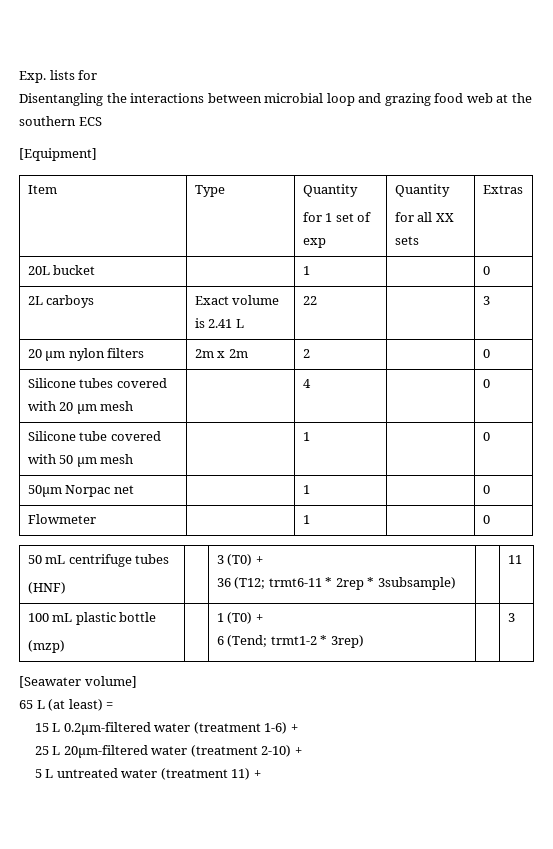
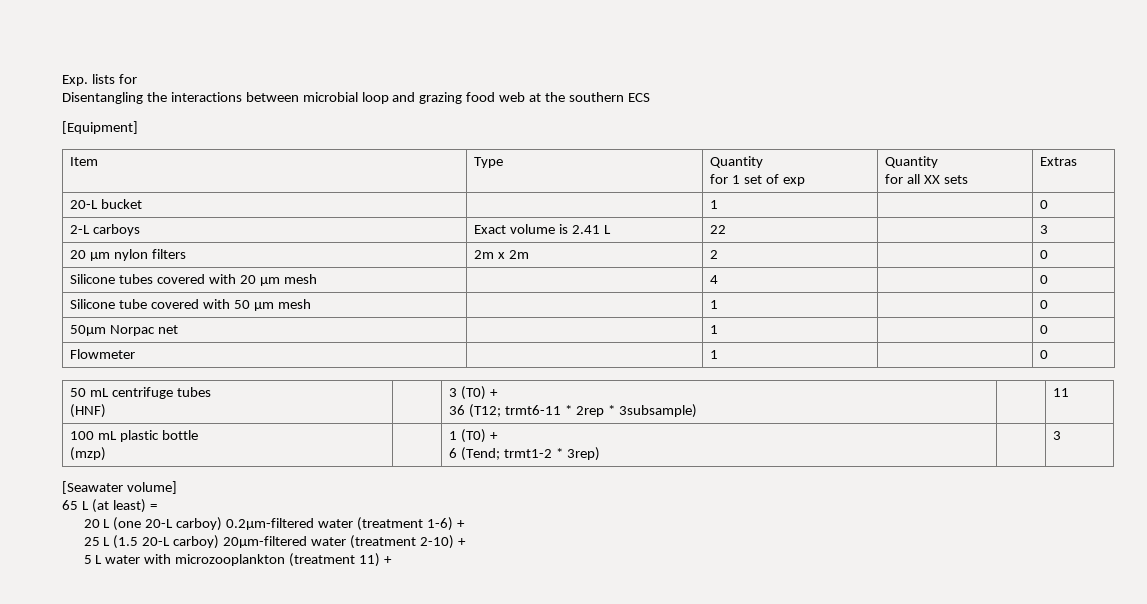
[27,266,50,275] 20L -> [70,200,99,209] 20-L
[27,296,43,305] 2L -> [70,225,91,234] 2-L
[34,723,61,732] 15 L -> [83,517,223,531] 20 L (one 20-L carboy)
(61, 750) none -> [113,535,220,549] (1.5 20-L carboy)
[56,768,158,778] untreated water -> [105,554,286,566] water with microzooplankton

